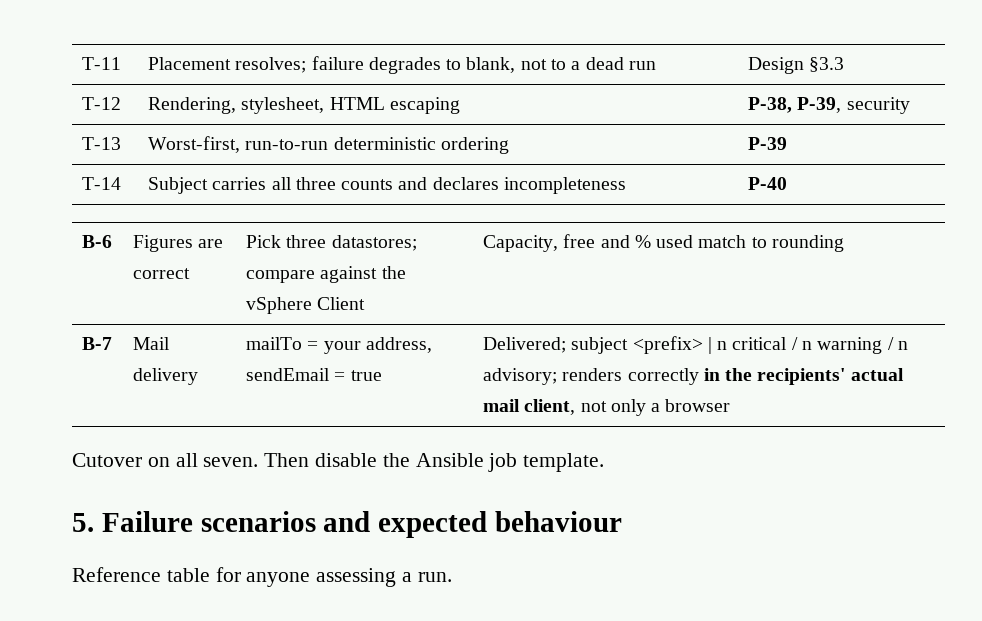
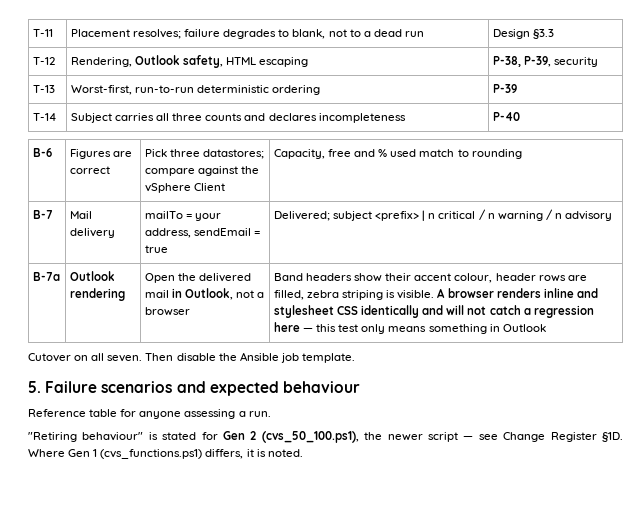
[241,97,325,114] stylesheet, -> [135,55,224,68] Outlook safety,
[483,368,904,385] [483,399,731,416] advisory; renders correctly in the recipients' actual mail client, not only a browser -> [565,211,613,221] [32,272,60,281] [69,271,115,281] [69,288,125,301] [144,273,252,283] [144,288,265,300] [144,307,190,316] [273,273,587,283] [273,288,598,300] [273,305,594,318] [273,322,546,334] advisory // B-7a | Outlook rendering | Open the delivered mail in Outlook, not a browser | Band headers show their accent colour, header rows are filled, zebra striping is visible. A browser renders inline and stylesheet CSS identically and will not catch a regression here — this test only means something in Outlook
(452, 577) none -> [28,431,623,443] [28,449,303,459] // "Retiring behaviour" is stated for Gen 2 (cvs_50_100.ps1), the newer script — see Change Register §1D. Where Gen 1 (cvs_functions.ps1) differs, it is noted.

